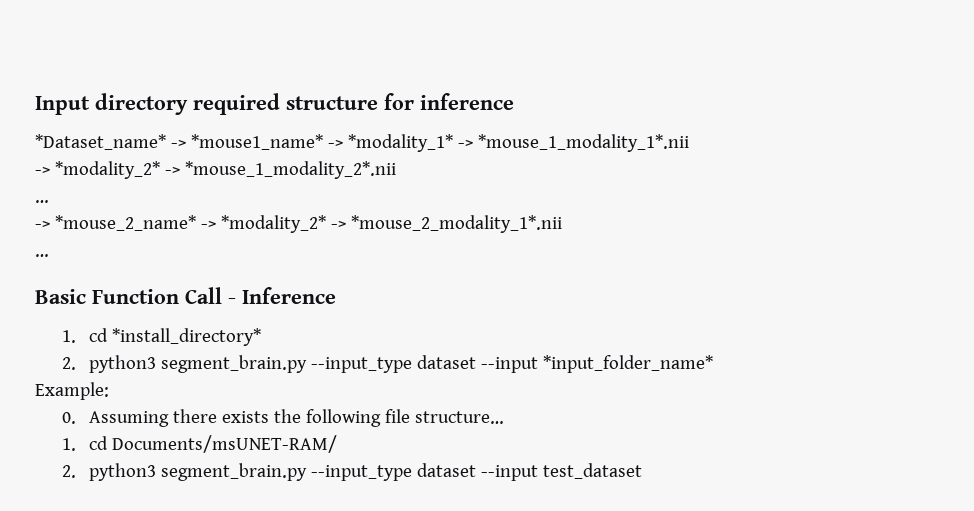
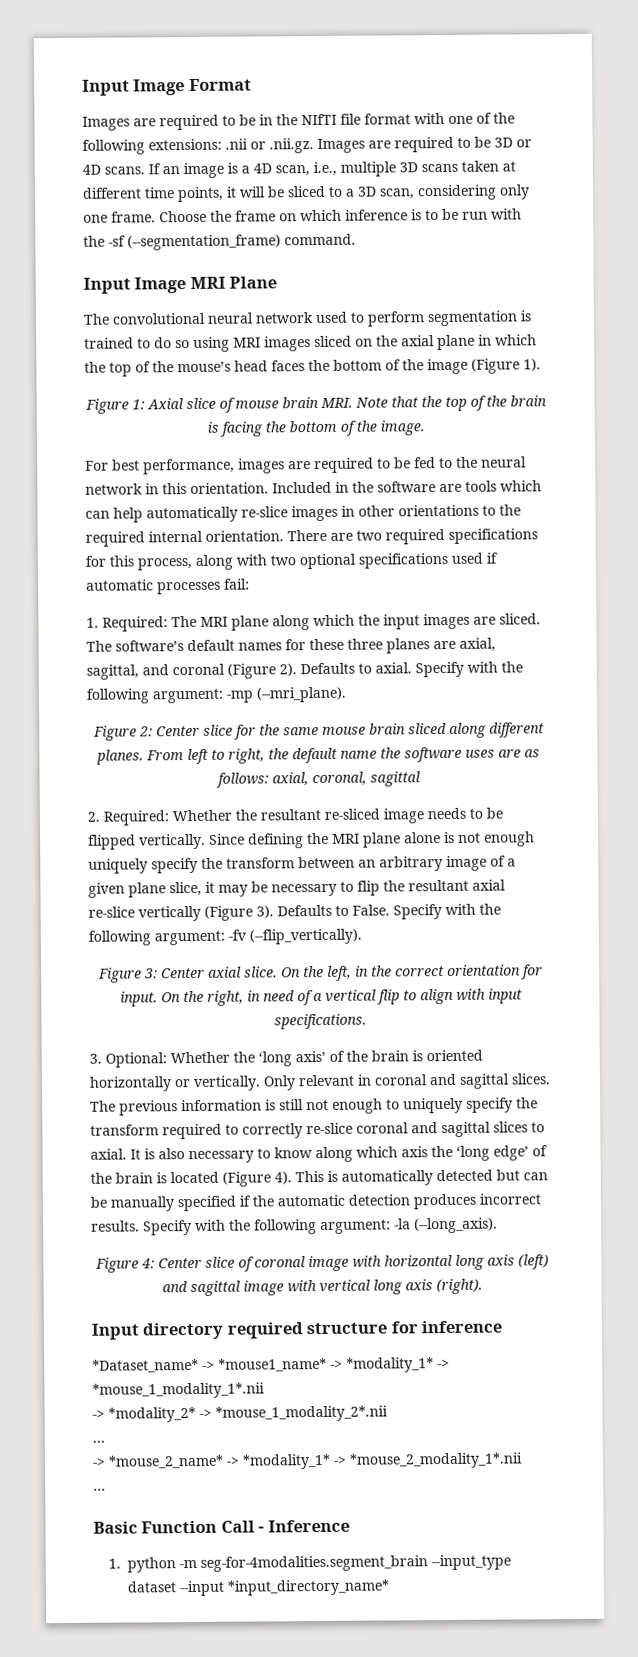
[35,96,90,115] Input -> [82,78,252,96] [82,112,515,131] [82,136,532,155] [82,160,516,179] [82,184,530,203] [83,208,522,223] [83,233,356,251] [83,276,278,294] [83,310,532,327] [84,334,537,352] [84,358,541,377] [84,395,547,414] [206,420,425,437] [85,456,527,475] [85,480,542,495] [85,504,521,523] [85,528,538,547] [85,552,498,571] [86,578,250,595] [86,613,541,632] [86,637,496,654] [86,661,523,680] [86,686,347,704] [92,722,545,741] [96,746,540,765] [215,771,421,788] [87,807,503,826] [88,831,535,850] [88,855,516,874] [88,879,506,898] [88,903,501,922] [88,928,362,946] [97,964,543,983] [119,988,523,1007] [274,1013,367,1030] [89,1049,483,1068] [89,1073,551,1092] [90,1097,538,1116] [90,1121,545,1140] [90,1145,548,1164] [90,1169,548,1187] [90,1193,541,1212] [91,1217,498,1236] [95,1254,549,1273] [162,1278,483,1297] [91,1323,140,1340] Input Image Format // Images are required to be in the NIfTI file format with one of the following extensions: .nii or .nii.gz. Images are required to be 3D or 4D scans. If an image is a 4D scan, i.e., multiple 3D scans taken at different time points, it will be sliced to a 3D scan, considering only one frame. Choose the frame on which inference is to be run with the -sf (--segmentation_frame) command. // Input Image MRI Plane // The convolutional neural network used to perform segmentation is trained to do so using MRI images sliced on the axial plane in which the top of the mouse’s head faces the bottom of the image (Figure 1). // Figure 1: Axial slice of mouse brain MRI. Note that the top of the brain is facing the bottom of the image. // For best performance, images are required to be fed to the neural network in this orientation. Included in the software are tools which can help automatically re-slice images in other orientations to the required internal orientation. There are two required specifications for this process, along with two optional specifications used if automatic processes fail: // 1. Required: The MRI plane along which the input images are sliced. The software’s default names for these three planes are axial, sagittal, and coronal (Figure 2). Defaults to axial. Specify with the following argument: -mp (--mri_plane). // Figure 2: Center slice for the same mouse brain sliced along different planes. From left to right, the default name the software uses are as follows: axial, coronal, sagittal // 2. Required: Whether the resultant re-sliced image needs to be flipped vertically. Since defining the MRI plane alone is not enough uniquely specify the transform between an arbitrary image of a given plane slice, it may be necessary to flip the resultant axial re-slice vertically (Figure 3). Defaults to False. Specify with the following argument: -fv (--flip_vertically). // Figure 3: Center axial slice. On the left, in the correct orientation for input. On the right, in need of a vertical flip to align with input specifications. // 3. Optional: Whether the ‘long axis’ of the brain is oriented horizontally or vertically. Only relevant in coronal and sagittal slices. The previous information is still not enough to uniquely specify the transform required to correctly re-slice coronal and sagittal slices to axial. It is also necessary to know along which axis the ‘long edge’ of the brain is located (Figure 4). This is automatically detected but can be manually specified if the automatic detection produces incorrect results. Specify with the following argument: -la (--long_axis). // Figure 4: Center slice of coronal image with horizontal long axis (left) and sagittal image with vertical long axis (right). // Input
[220,215,326,233] *modality_2* -> [242,1453,331,1470] *modality_1*
[88,328,261,346] [61,355,713,373] [35,382,109,400] [61,409,504,427] [61,435,337,453] [61,463,642,481] cd *install_directory* // 2. python3 segment_brain.py --input_type dataset --input *input_folder_name* // Example: // 0. Assuming there exists the following file structure… // 1. cd Documents/msUNET-RAM/ // 2. python3 segment_brain.py --input_type dataset --input test_dataset -> [127,1554,512,1573] [127,1579,391,1597] python -m seg-for-4modalities.segment_brain --input_type dataset --input *input_directory_name*

